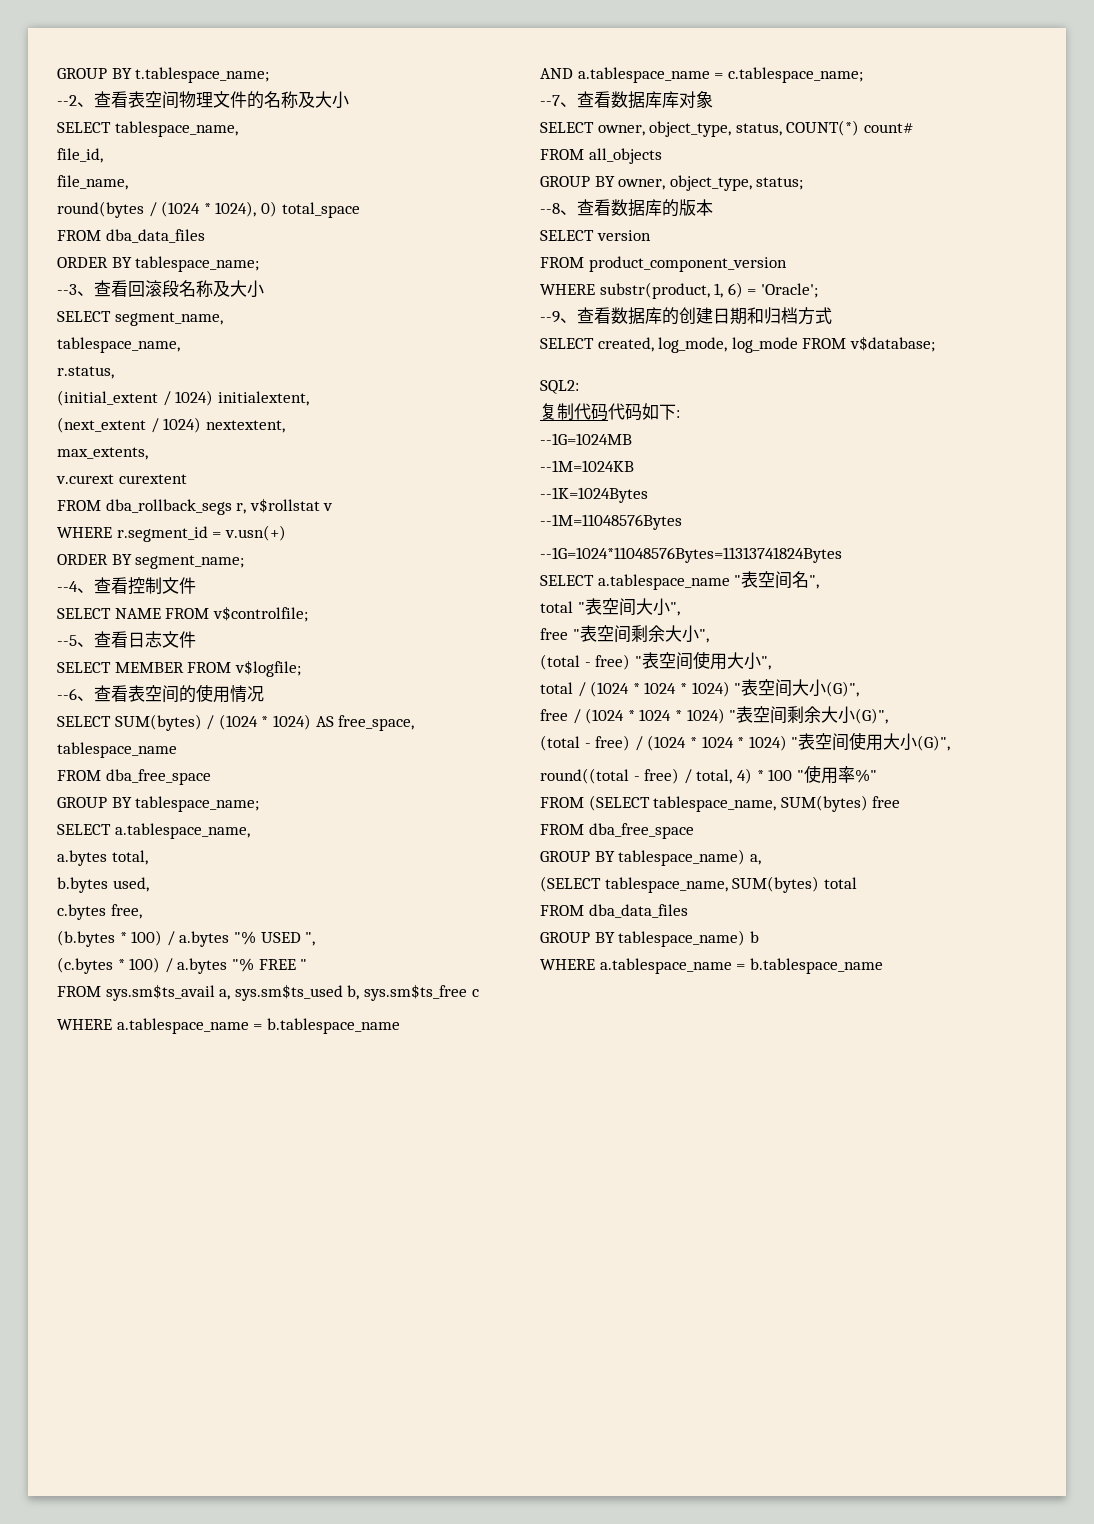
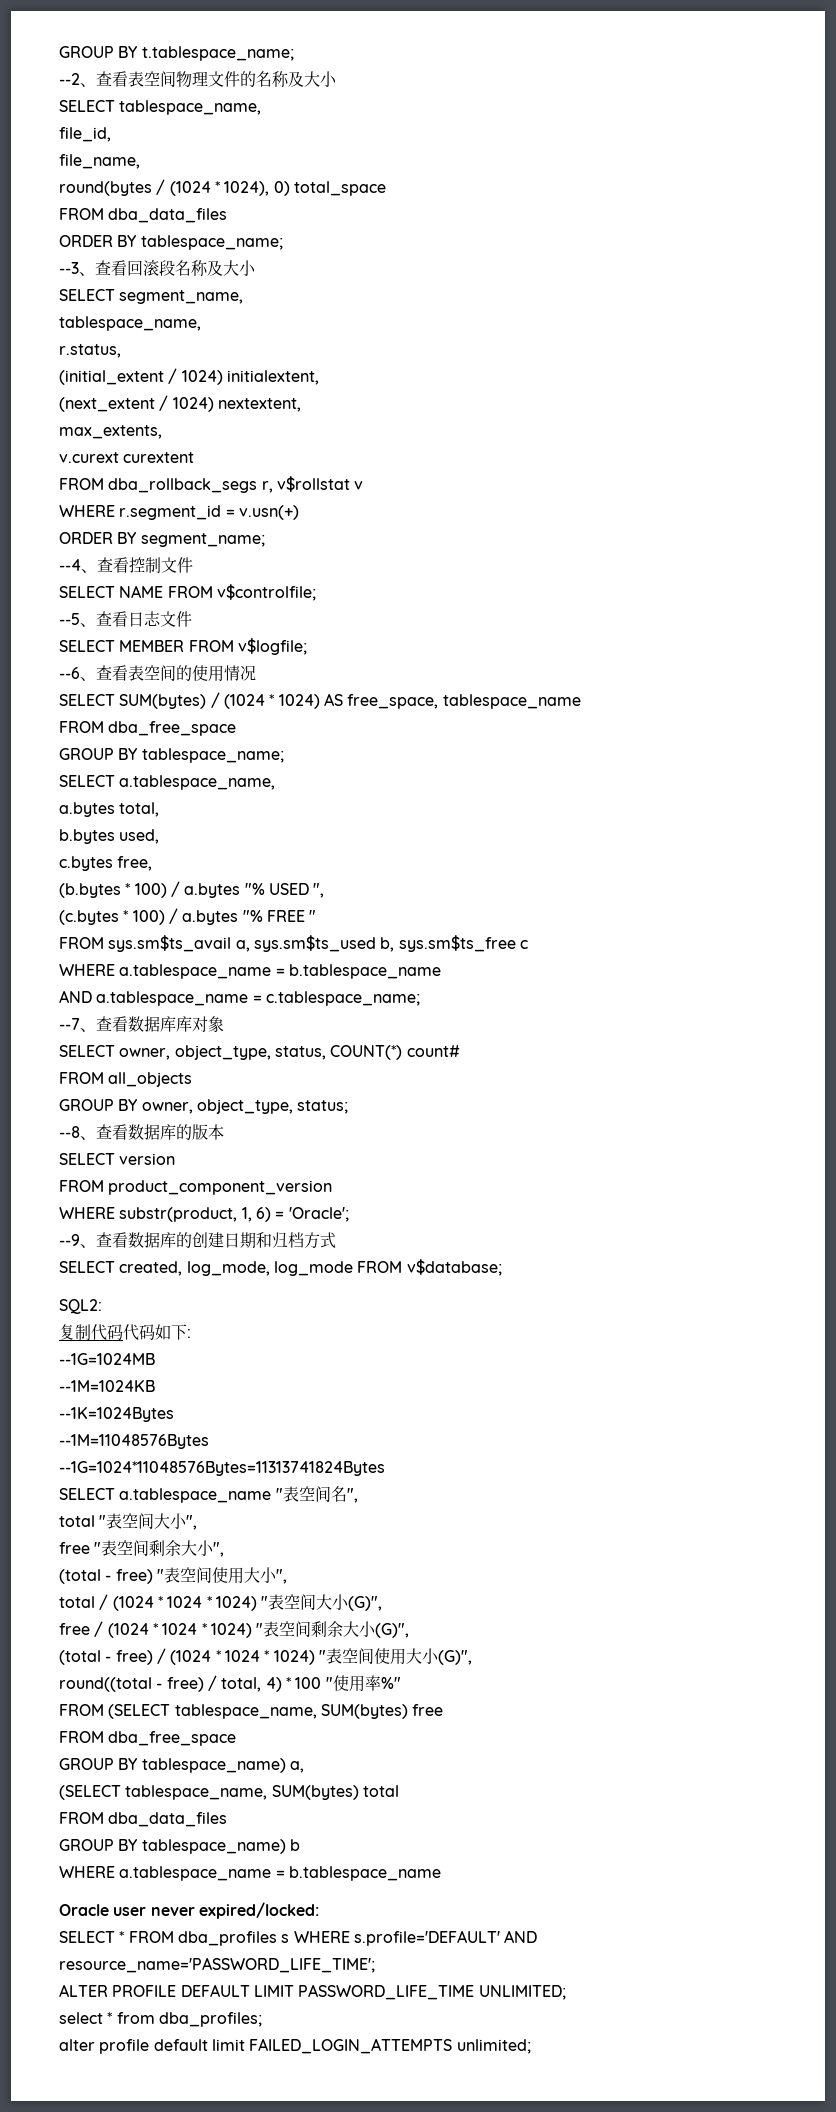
(883, 966) none -> [59,1902,319,1919] [59,1930,538,1946] [59,1957,375,1973] [59,1984,566,2000] [59,2012,262,2027] [59,2038,531,2054] // Oracle user never expired/locked: // SELECT * FROM dba_profiles s WHERE s.profile='DEFAULT' AND resource_name='PASSWORD_LIFE_TIME'; // ALTER PROFILE DEFAULT LIMIT PASSWORD_LIFE_TIME UNLIMITED; // select * from dba_profiles; // alter profile default limit FAILED_LOGIN_ATTEMPTS unlimited;

